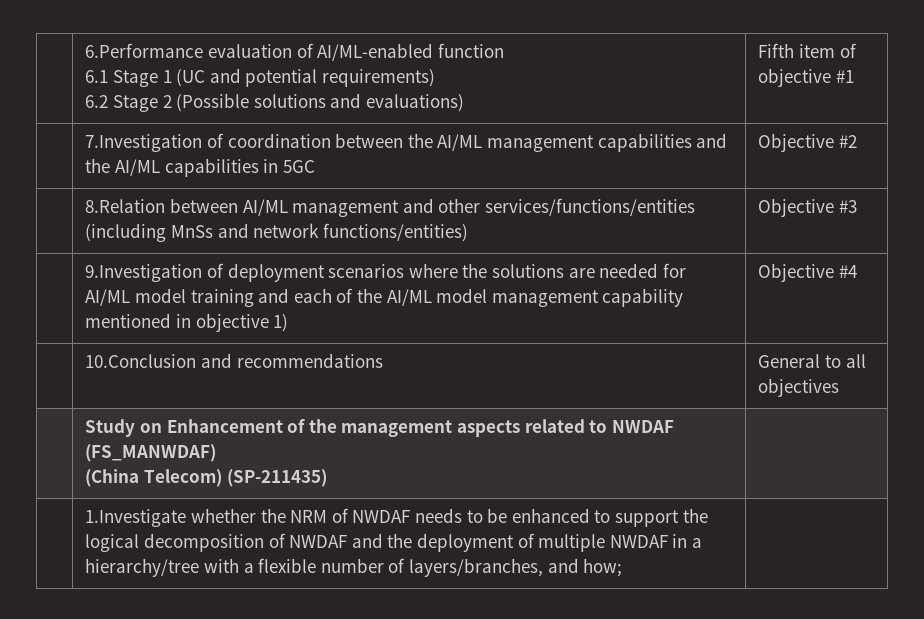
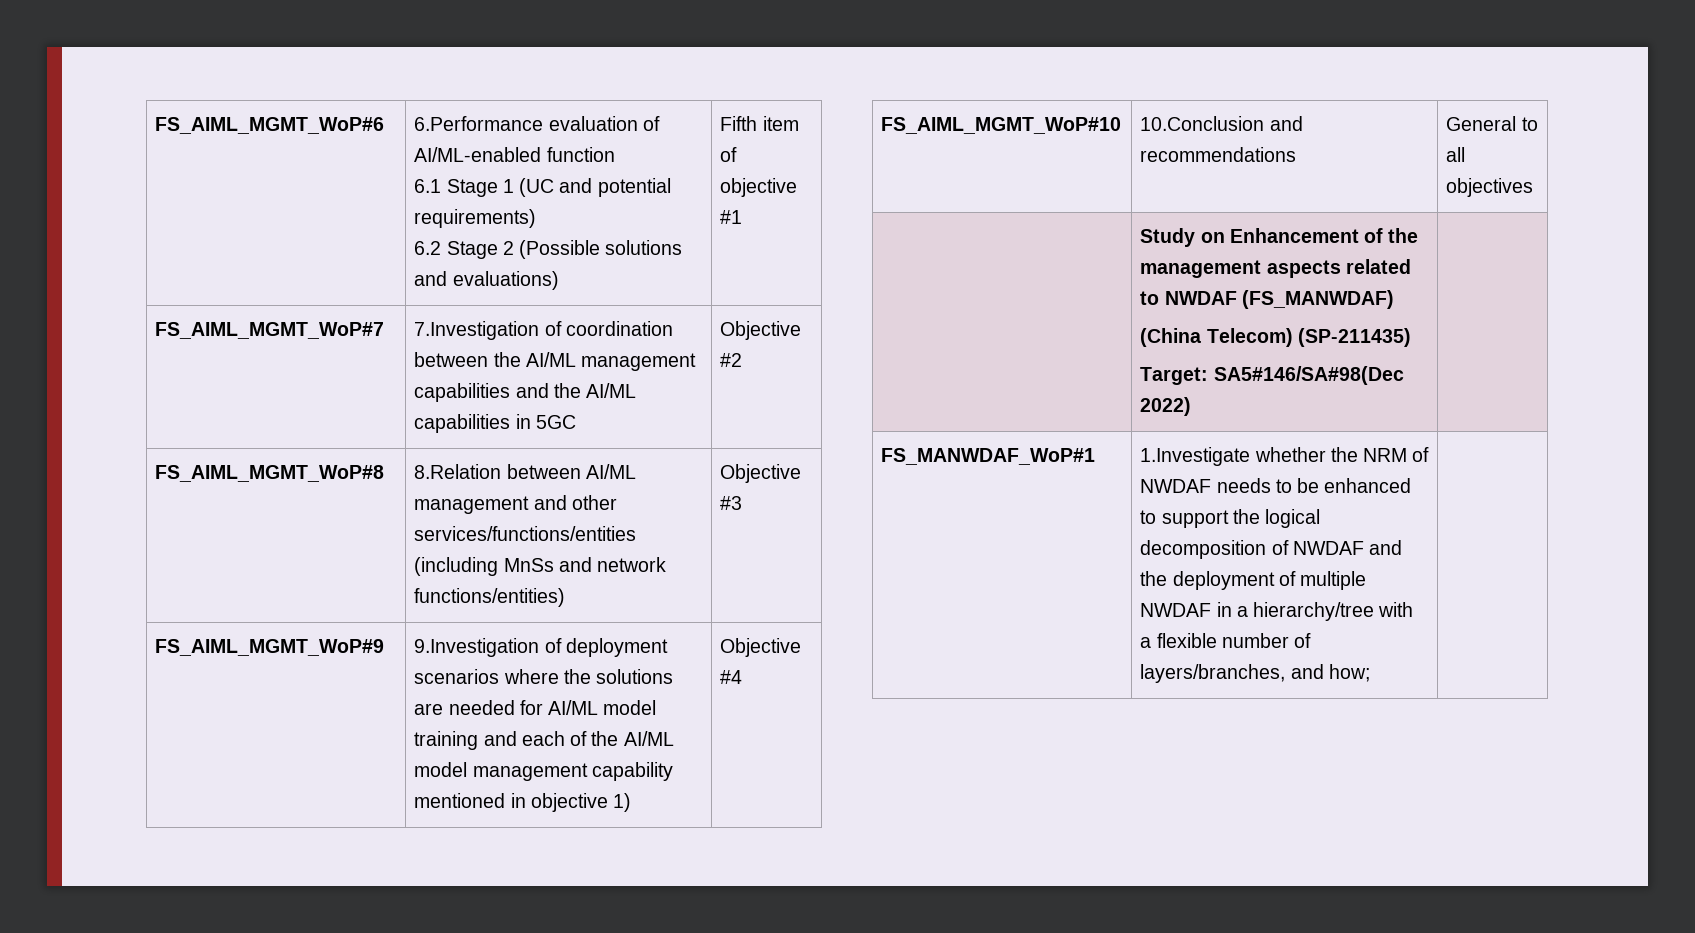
(85, 50) none -> [155,117,385,134] FS_AIML_MGMT_WoP#6
(855, 76) none -> [155,322,385,339] FS_AIML_MGMT_WoP#7
(858, 141) none -> [155,465,385,482] FS_AIML_MGMT_WoP#8
(858, 206) none -> [155,639,385,656] FS_AIML_MGMT_WoP#9
(858, 271) none -> [881,117,1122,134] FS_AIML_MGMT_WoP#10
(327, 478) | // -> [1140,366,1404,385] [1140,397,1192,416] [881,448,1096,465] // Target: SA5#146/SA#98(Dec 2022) | // FS_MANWDAF_WoP#1

